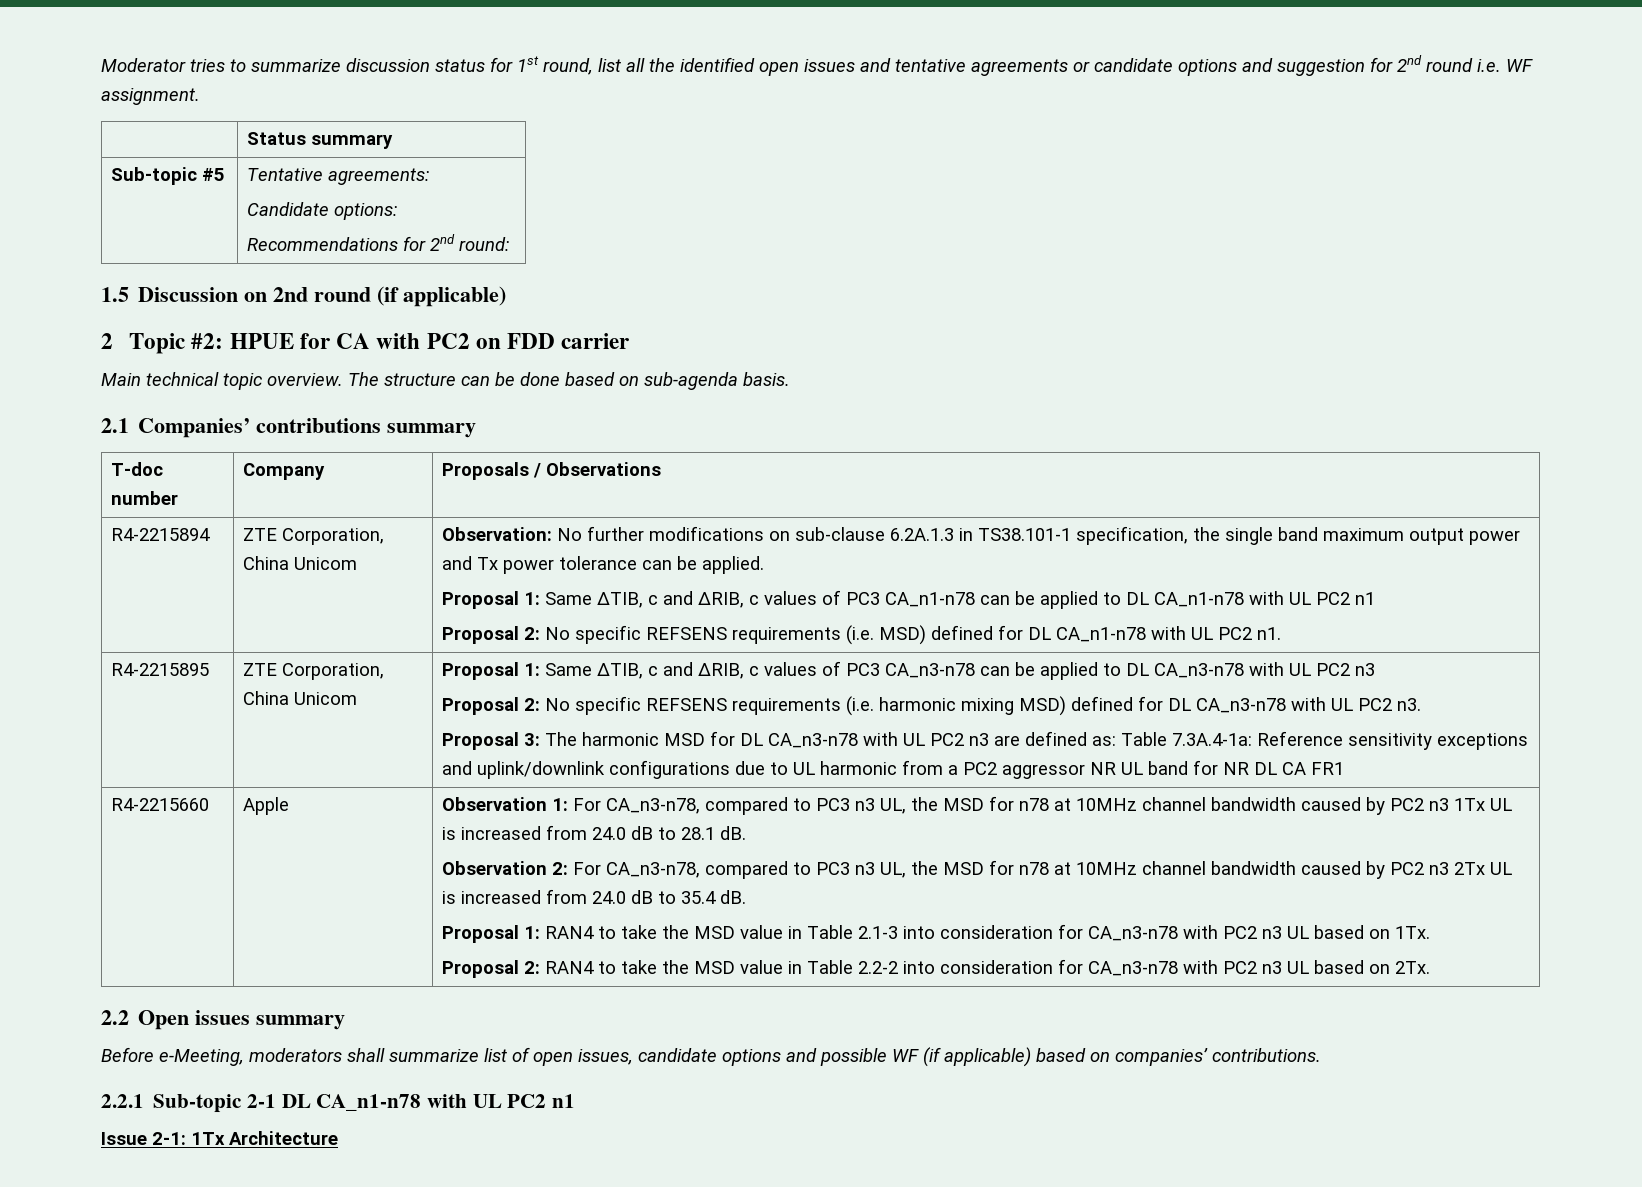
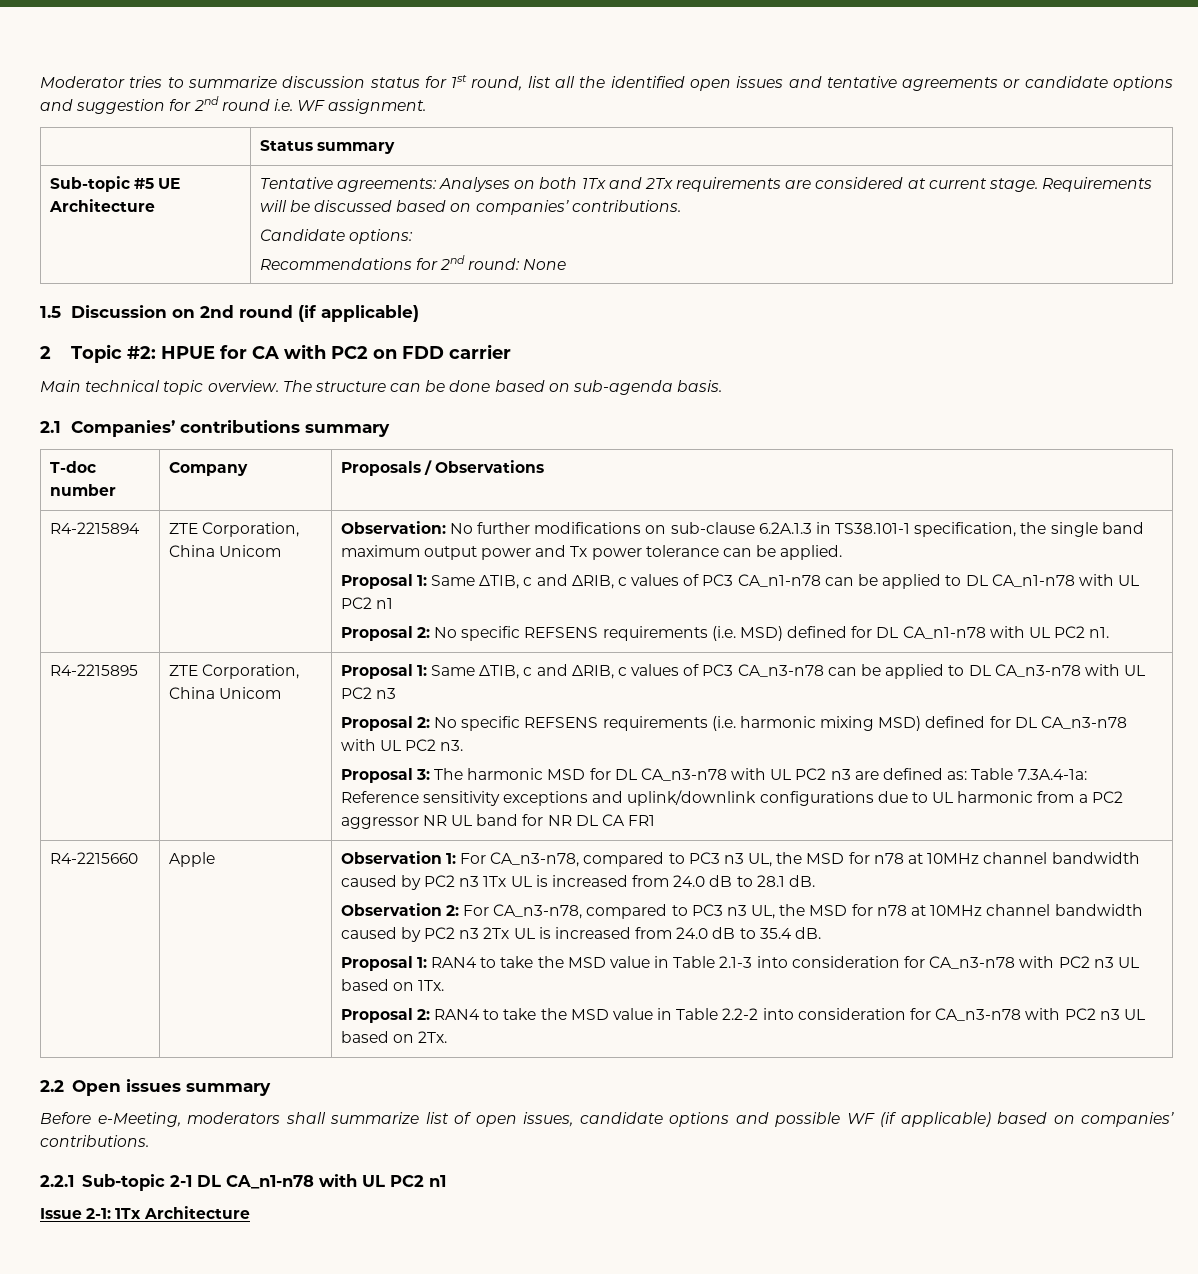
(226, 174) none -> [157,178,180,189] [48,199,155,212] UE Architecture
(430, 176) none -> [438,177,1153,192] [259,200,681,215] Analyses on both 1Tx and 2Tx requirements are considered at current stage. Requirements will be discussed based on companies’ contributions.
[459,237,510,251] round: -> [468,258,567,270] round: None

